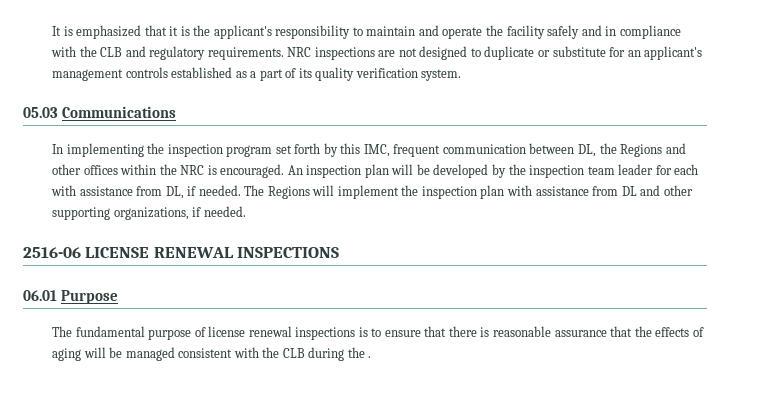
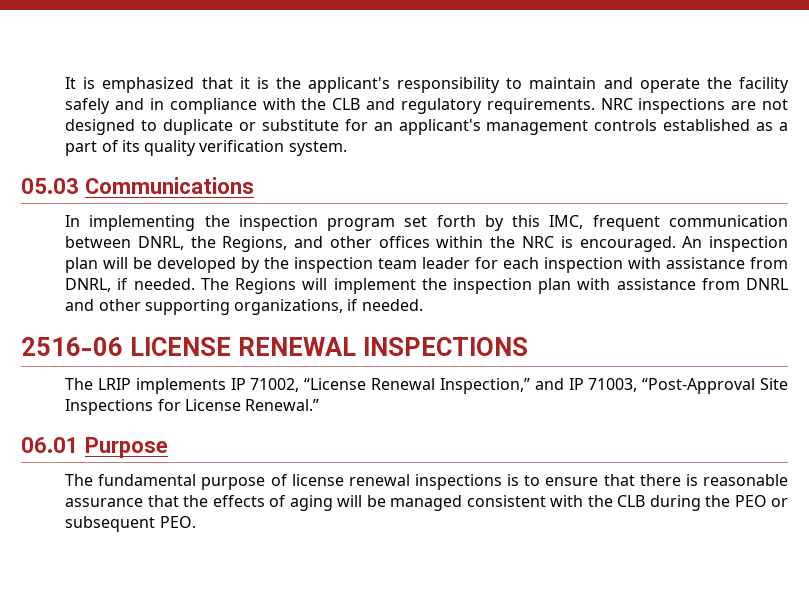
[577,143,663,157] DL, the Regions -> [137,236,288,252] DNRL, the Regions,
[51,185,184,199] with assistance from DL, -> [544,257,788,273] [65,278,112,292] inspection with assistance from DNRL,
[621,186,637,196] DL -> [746,278,789,290] DNRL
(340, 252) none -> [65,378,789,394] [65,399,320,415] // The LRIP implements IP 71002, “License Renewal Inspection,” and IP 71003, “Post-Approval Site Inspections for License Renewal.”
[368,356,372,358] . -> [734,495,789,507] [65,516,196,532] PEO or subsequent PEO.

